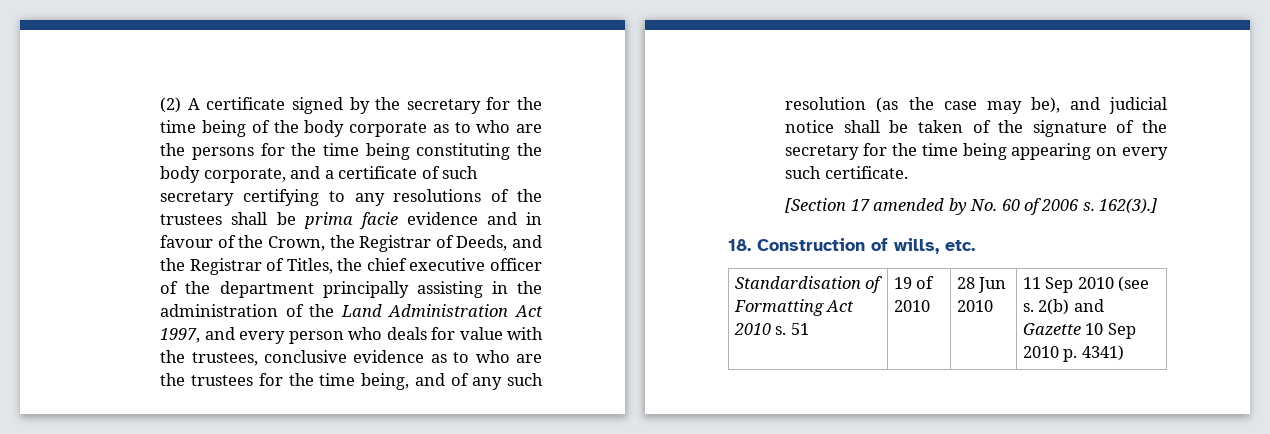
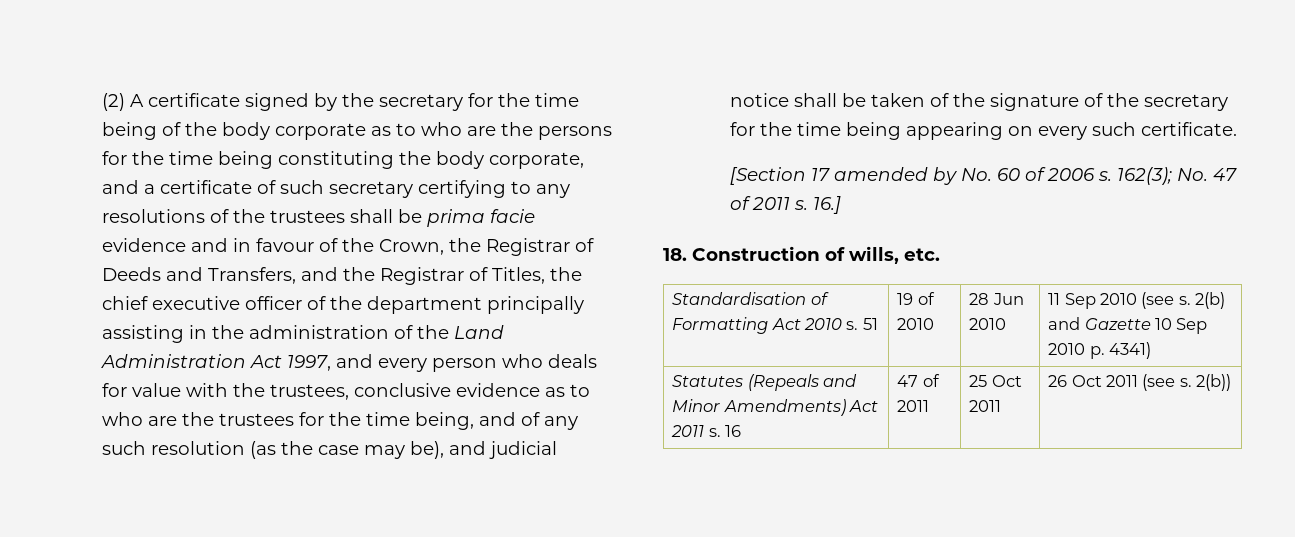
[456,235,508,251] Deeds, -> [101,267,296,284] Deeds and Transfers,
[1099,198,1158,214] 162(3).] -> [1116,167,1237,185] [729,196,841,214] 162(3); No. 47 of 2011 s. 16.]
(1124, 353) none -> [672,374,857,391] [672,399,878,416] [671,425,741,437] [897,374,940,387] [897,400,930,412] [969,375,1022,387] [969,400,1002,412] [1048,374,1232,391] // Statutes (Repeals and Minor Amendments) Act 2011 s. 16 | 47 of 2011 | 25 Oct 2011 | 26 Oct 2011 (see s. 2(b))

